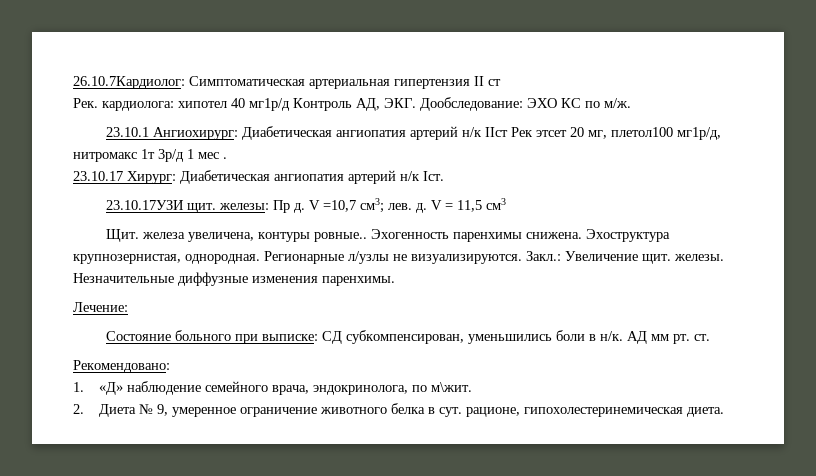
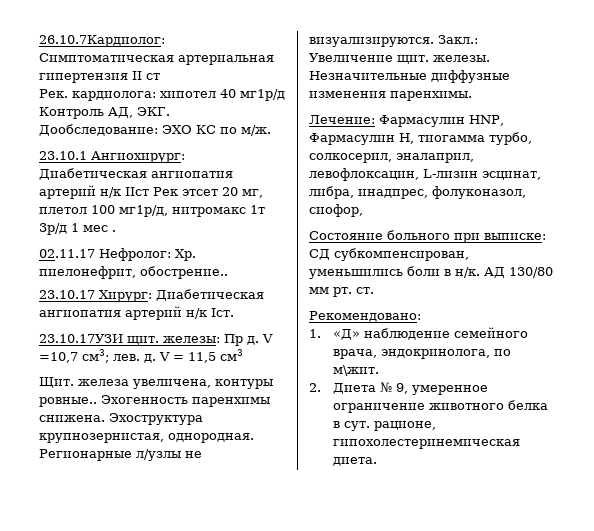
[610,127,673,137] плетол100 -> [39,205,115,214] плетол 100
(227, 158) none -> [39,248,196,261] [39,266,228,279] // 02.11.17 Нефролог: Хр. пиелонефрит, обострение..
(128, 307) none -> [379,115,504,127] [309,132,532,145] [309,153,474,163] [309,168,541,181] [309,186,526,199] [309,204,363,217] Фармасулин НNP, Фармасулин Н, тиогамма турбо, солкосерил, эналаприл, левофлоксацин, L-лизин эсцинат, либра, инадпрес, фолуконазол, сиофор,
(647, 337) none -> [509,267,553,278] 130/80

